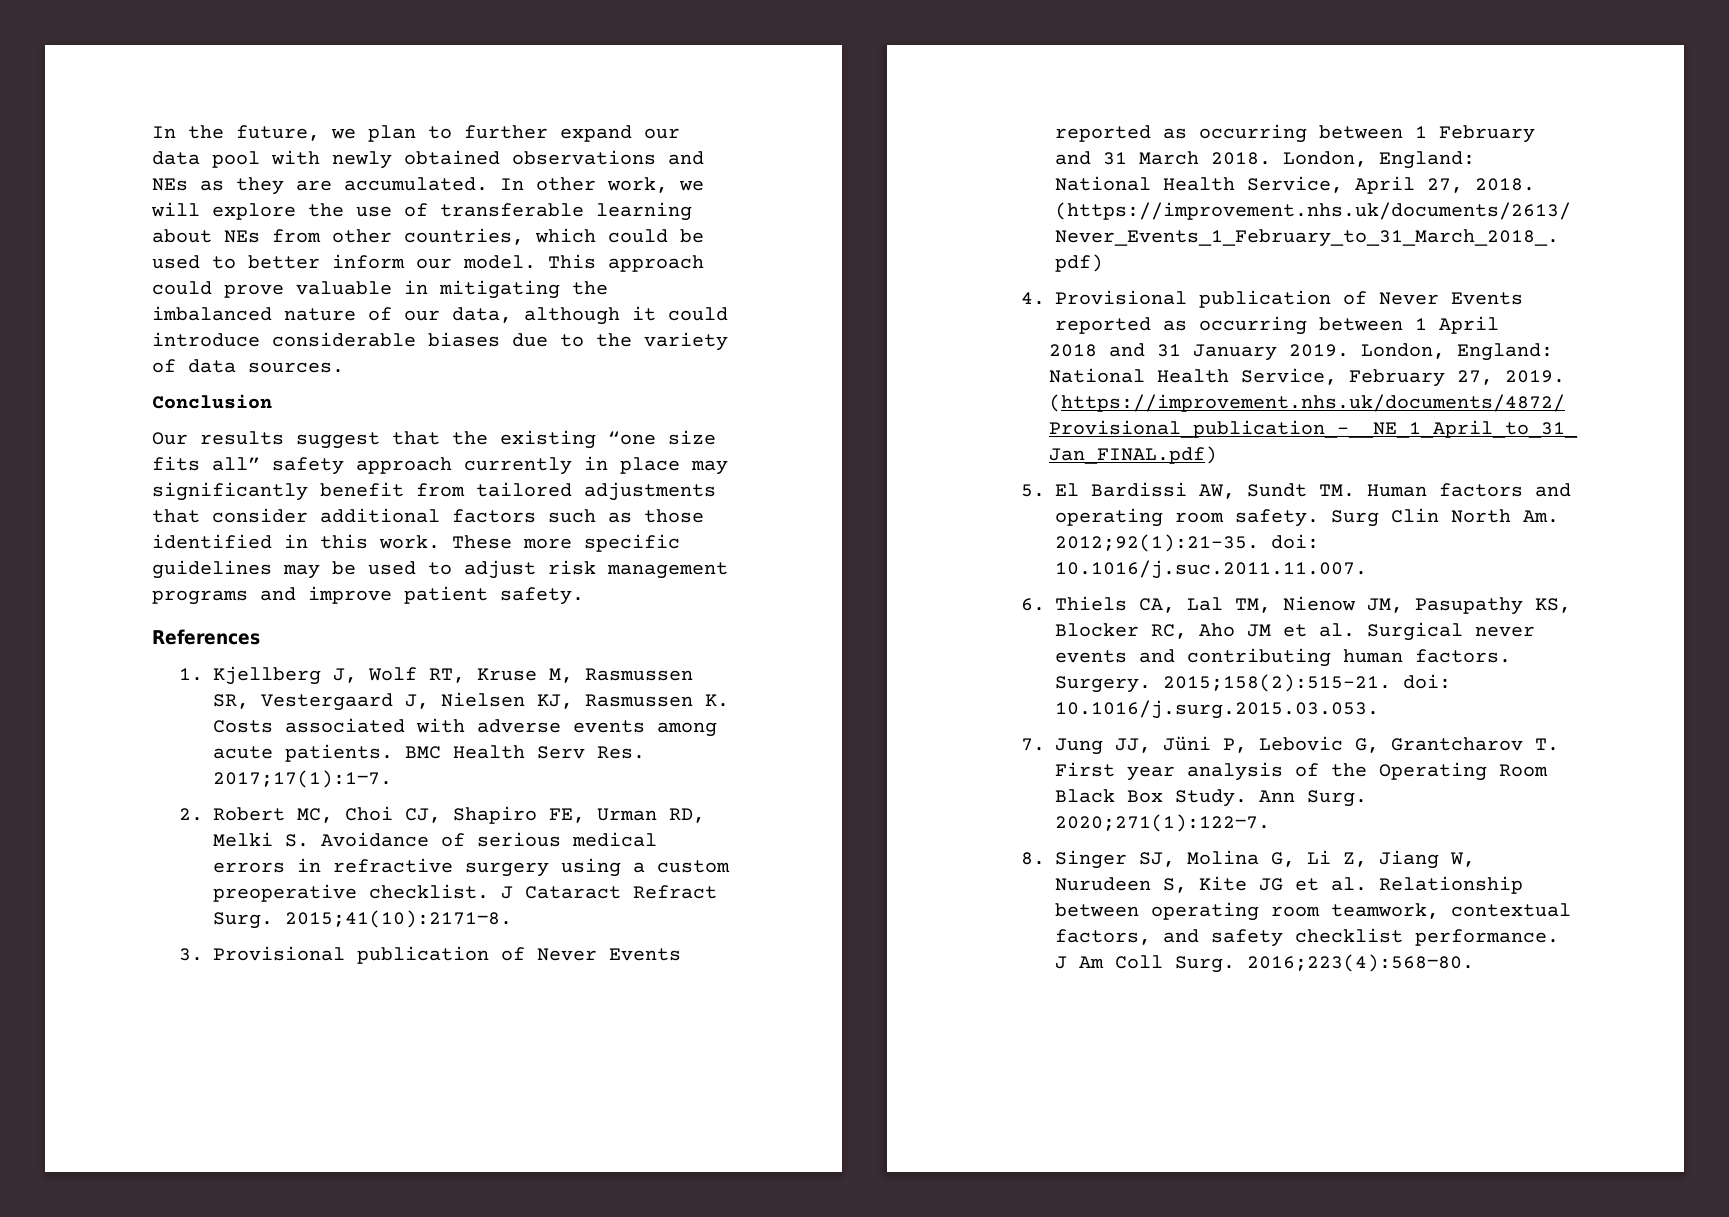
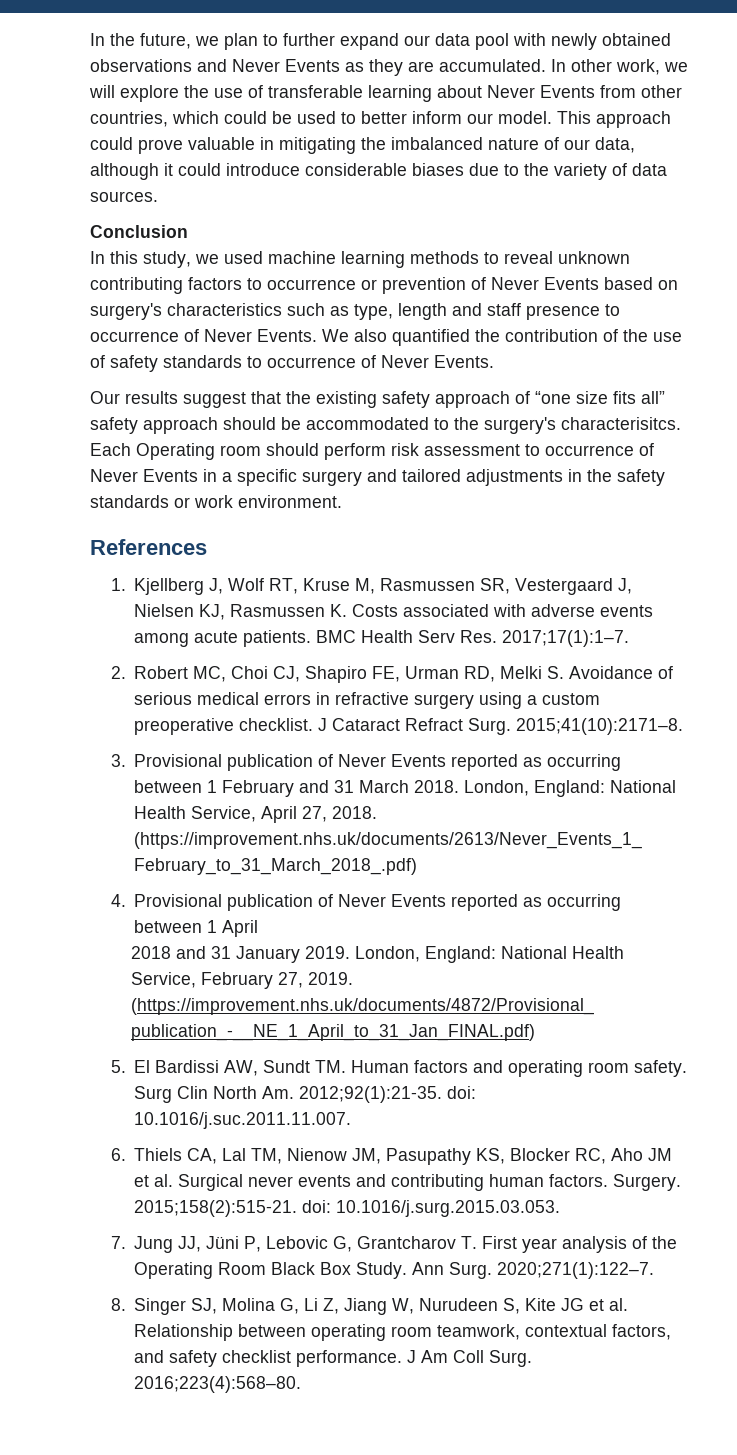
[152,178,188,191] NEs -> [232,59,340,72] Never Events
[224,230,260,243] NEs -> [487,85,595,98] Never Events
(272, 401) none -> [90,251,630,268] [90,277,678,294] [90,303,620,320] [90,329,682,346] [90,355,494,372] // In this study, we used machine learning methods to reveal unknown contributing factors to occurrence or prevention of Never Events based on surgery's characteristics such as type, length and staff presence to occurrence of Never Events. We also quantified the contribution of the use of safety standards to occurrence of Never Events.
(596, 439) none -> [382,391,530,408] safety approach of
[464,456,728,475] [152,482,716,501] [152,508,704,523] [152,534,680,552] [152,560,728,579] [152,586,584,605] currently in place may significantly benefit from tailored adjustments that consider additional factors such as those identified in this work. These more specific guidelines may be used to adjust risk management programs and improve patient safety. -> [223,417,681,434] [90,443,654,460] [90,469,665,486] [90,495,342,508] should be accommodated to the surgery's characterisitcs. Each Operating room should perform risk assessment to occurrence of Never Events in a specific surgery and tailored adjustments in the safety standards or work environment.

